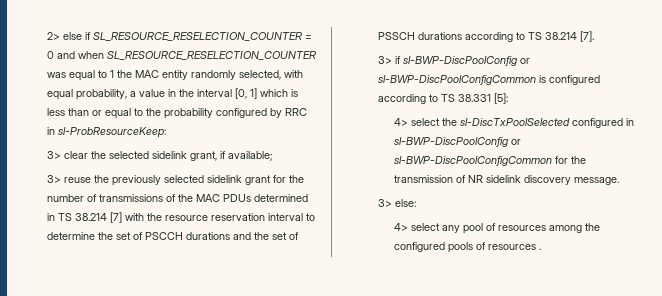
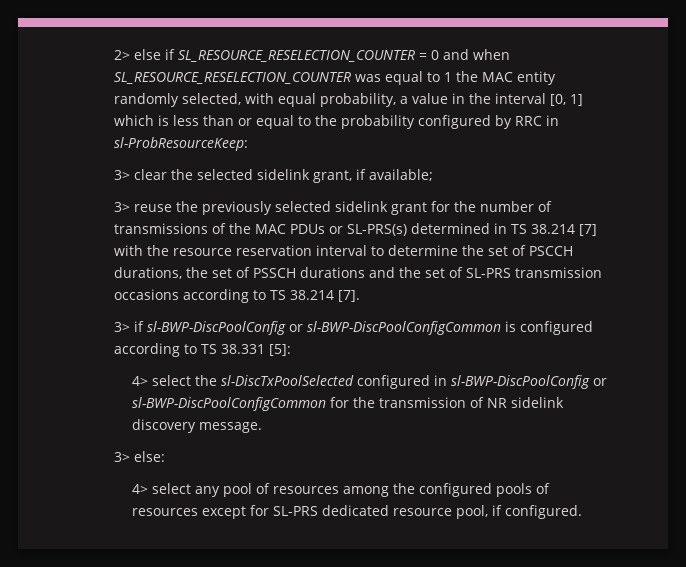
(251, 198) none -> [329,224,408,236] or SL-PRS(s)
(183, 236) none -> [114,267,297,279] durations, the set of PSSCH
[377,32,462,40] PSSCH durations -> [466,267,603,278] [114,289,180,300] SL-PRS transmission occasions
[538,248,541,250] . -> [202,505,583,519] except for SL-PRS dedicated resource pool, if configured.

